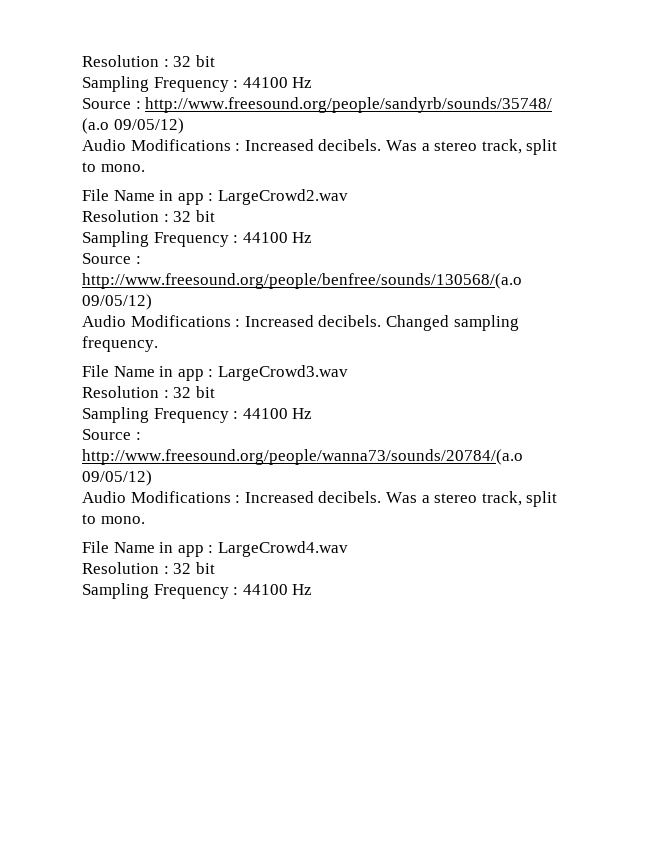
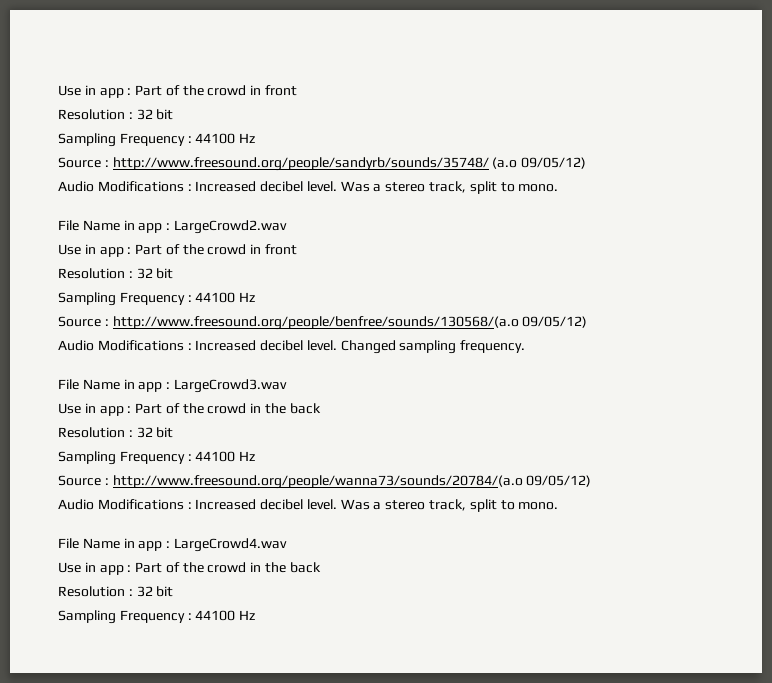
(82, 61) none -> [58,85,298,98] Use in app : Part of the crowd in front //
[318,139,382,151] decibels. -> [260,181,337,192] decibel level.
(348, 197) none -> [58,244,298,257] // Use in app : Part of the crowd in front
[318,315,382,327] decibels. -> [260,340,337,351] decibel level.
(348, 373) none -> [58,403,321,416] // Use in app : Part of the crowd in the back
[318,491,382,503] decibels. -> [260,499,337,510] decibel level.
(348, 549) none -> [58,562,321,575] // Use in app : Part of the crowd in the back

